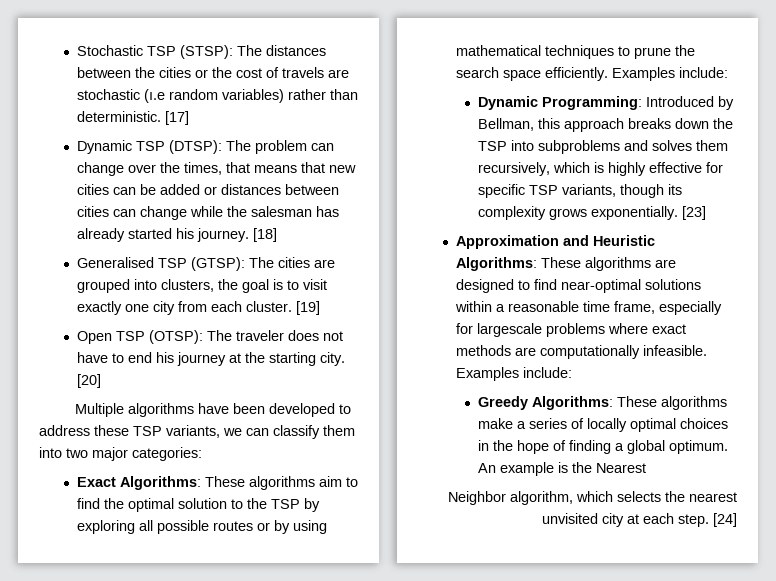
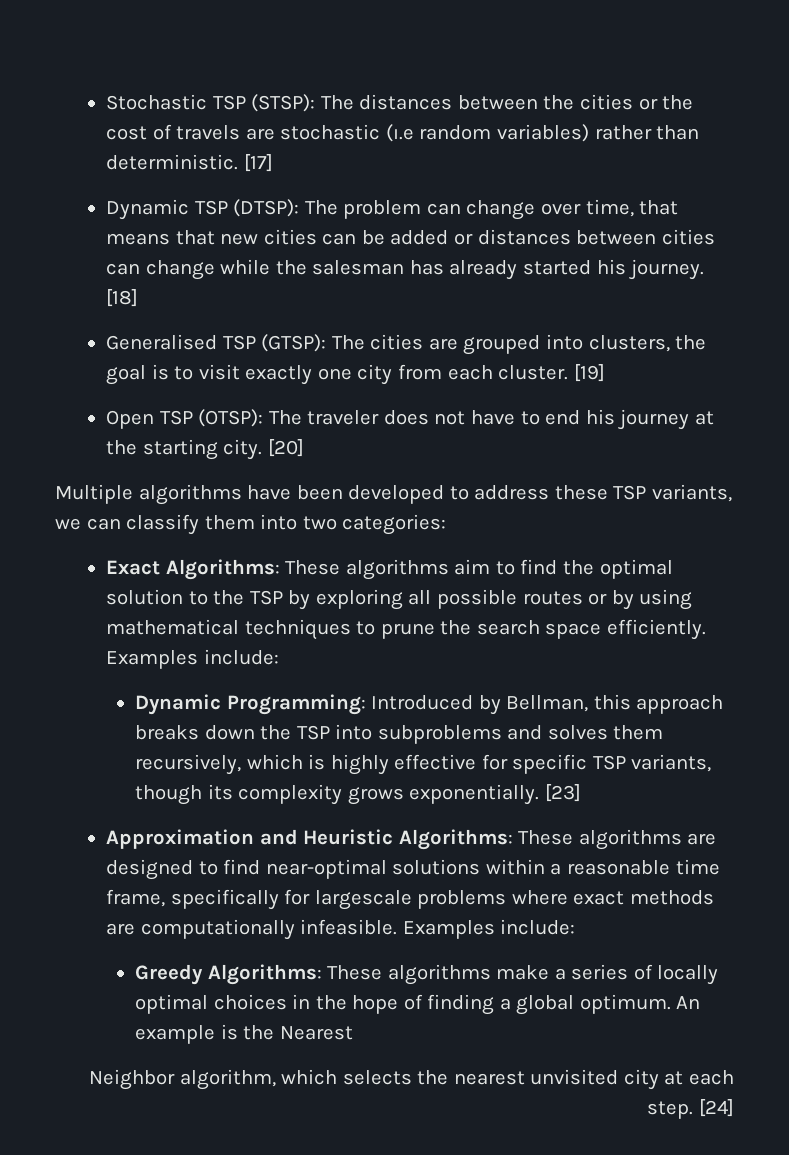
[159,162,222,175] the times, -> [585,199,634,217] time,
[92,447,128,461] major -> (337, 523) none
[658,301,722,315] especially -> [170,889,279,910] specifically

